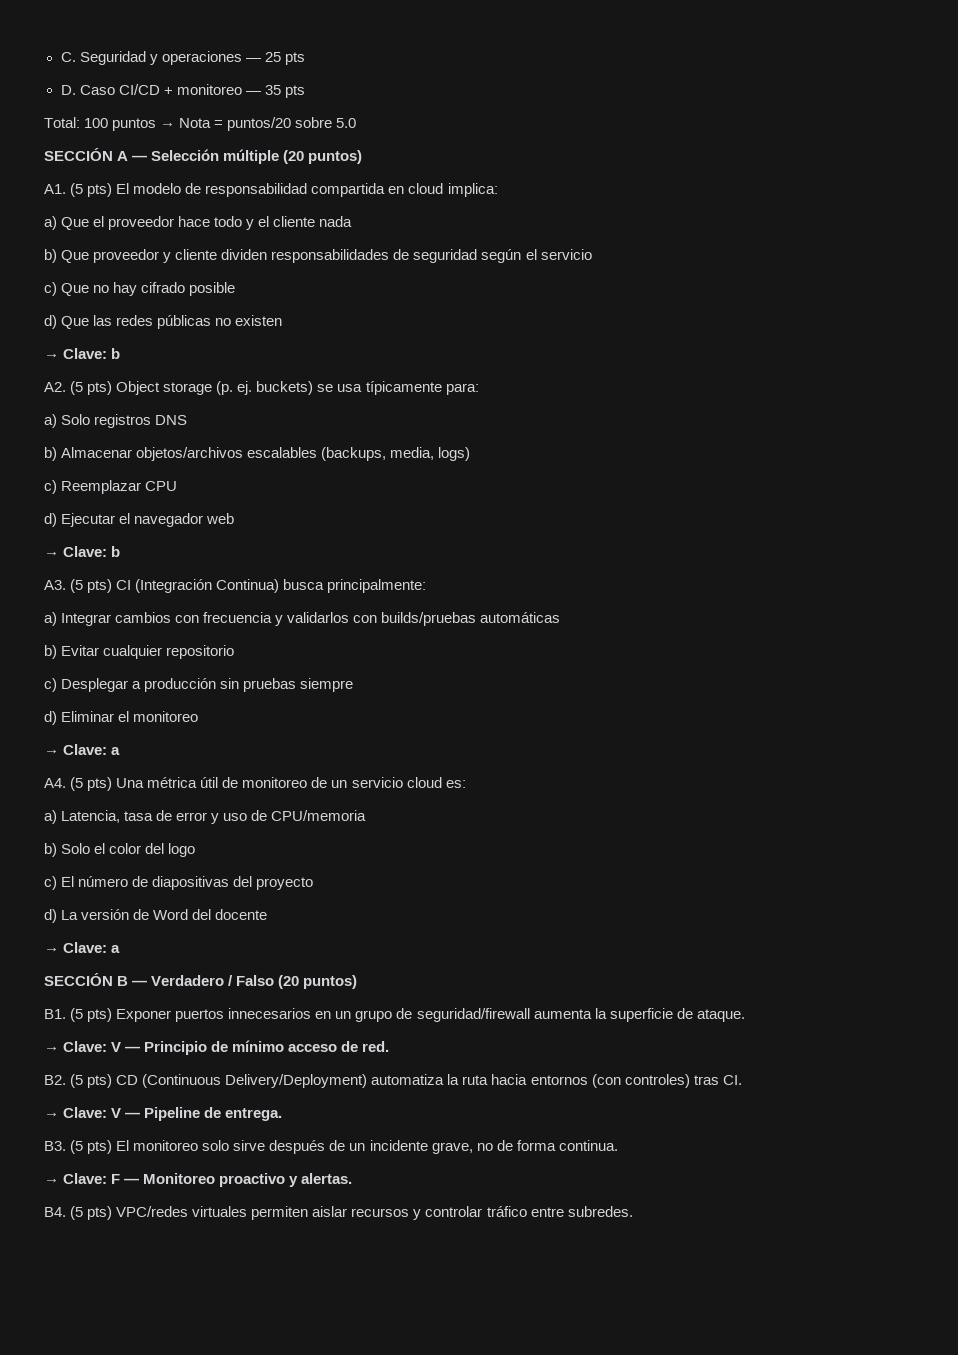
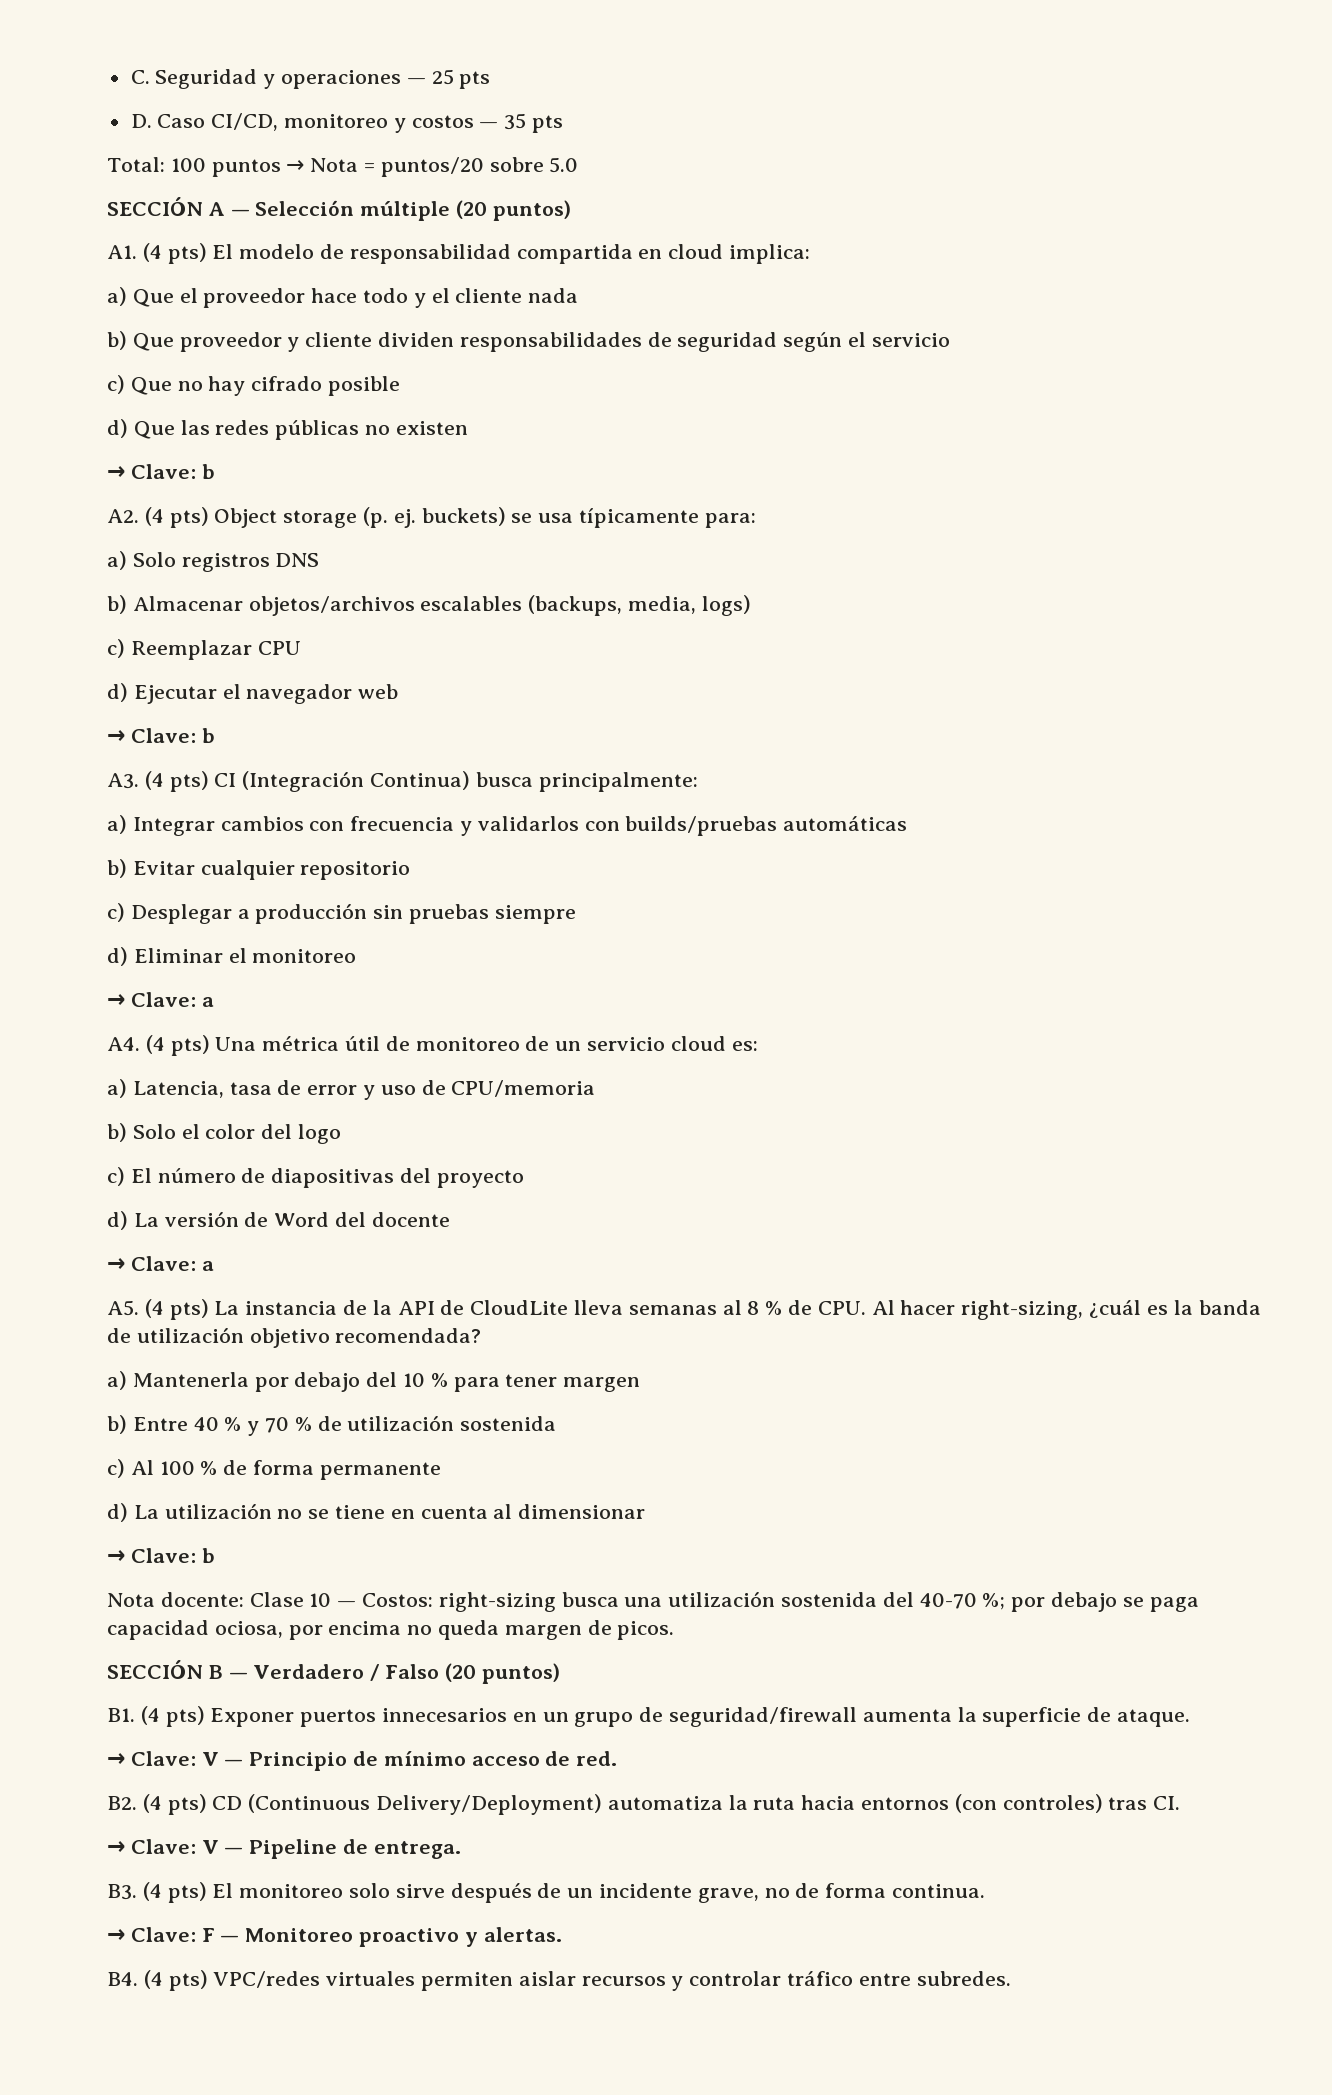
[118,84,242,95] CI/CD + monitoreo -> [211,113,474,133] CI/CD, monitoreo y costos
[70,183,84,197] (5 -> [142,243,162,262] (4
[70,381,84,395] (5 -> [144,507,164,526] (4
[70,579,84,593] (5 -> [144,771,164,790] (4
[70,777,84,791] (5 -> [145,1035,165,1054] (4
(121, 949) none -> [107,1299,1261,1320] [107,1327,482,1348] [107,1371,641,1392] [107,1415,557,1436] [107,1459,441,1480] [107,1503,646,1522] [107,1548,215,1563] [107,1591,1199,1612] [107,1620,675,1640] // A5. (4 pts) La instancia de la API de CloudLite lleva semanas al 8 % de CPU. Al hacer right-sizing, ¿cuál es la banda de utilización objetivo recomendada? // a) Mantenerla por debajo del 10 % para tener margen // b) Entre 40 % y 70 % de utilización sostenida // c) Al 100 % de forma permanente // d) La utilización no se tiene en cuenta al dimensionar // → Clave: b // Nota docente: Clase 10 — Costos: right-sizing busca una utilización sostenida del 40-70 %; por debajo se paga capacidad ociosa, por encima no queda margen de picos.
[70,1008,84,1022] (5 -> [140,1706,160,1725] (4
[70,1074,84,1088] (5 -> [142,1794,162,1813] (4
[70,1140,84,1154] (5 -> [142,1882,162,1901] (4
[70,1206,84,1220] (5 -> [143,1970,163,1989] (4

